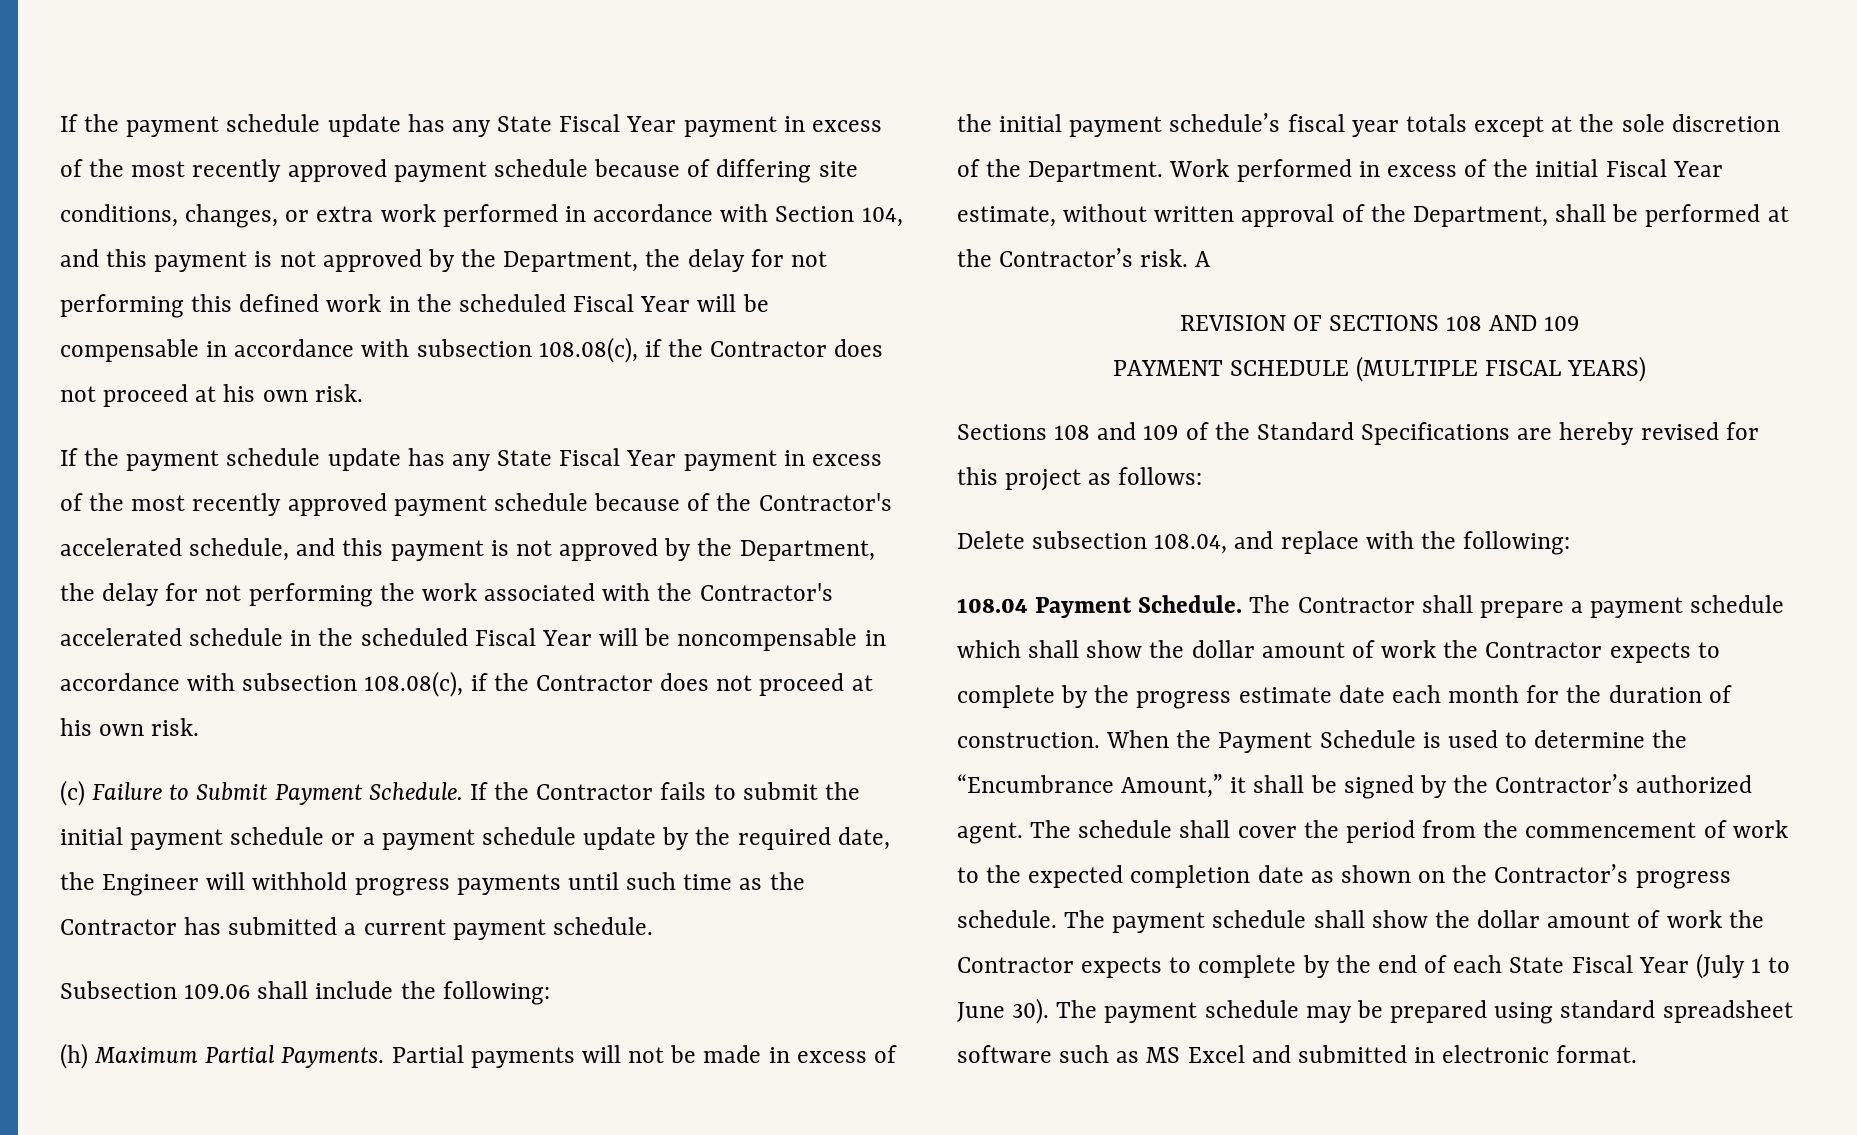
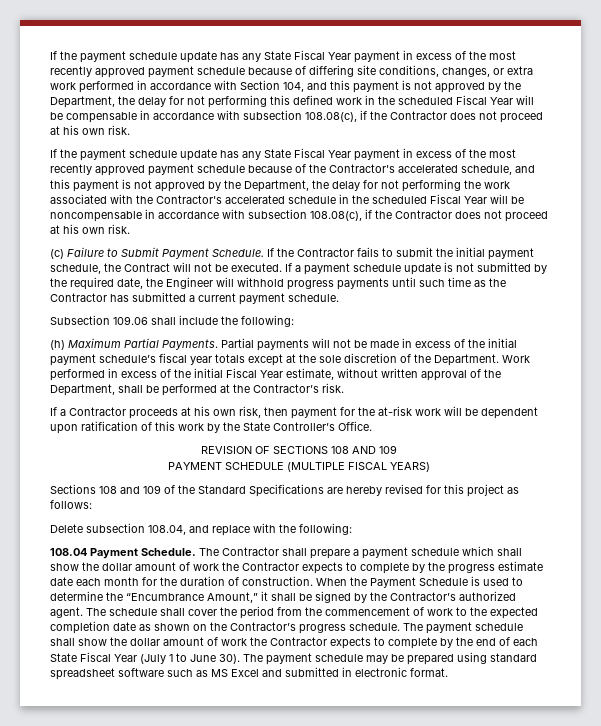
[230,827,356,845] schedule or -> [50,262,292,274] schedule, the Contract will not be executed. If
(657, 838) none -> [444,262,531,272] is not submitted
[1195,251,1212,267] A -> [50,406,538,419] [50,421,372,434] // If a Contractor proceeds at his own risk, then payment for the at-risk work will be dependent upon ratification of this work by the State Controller’s Office.

